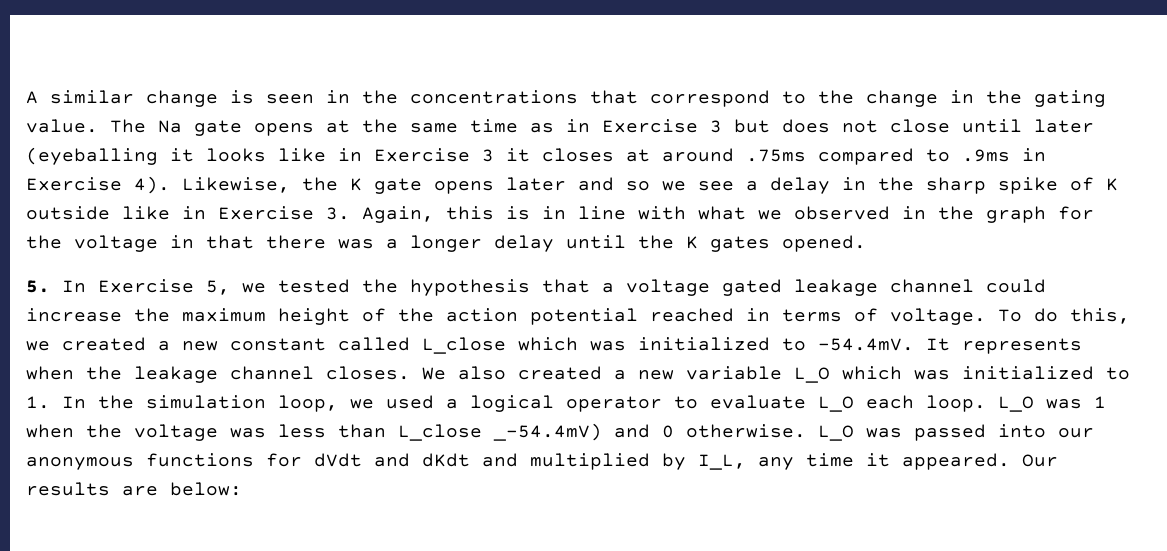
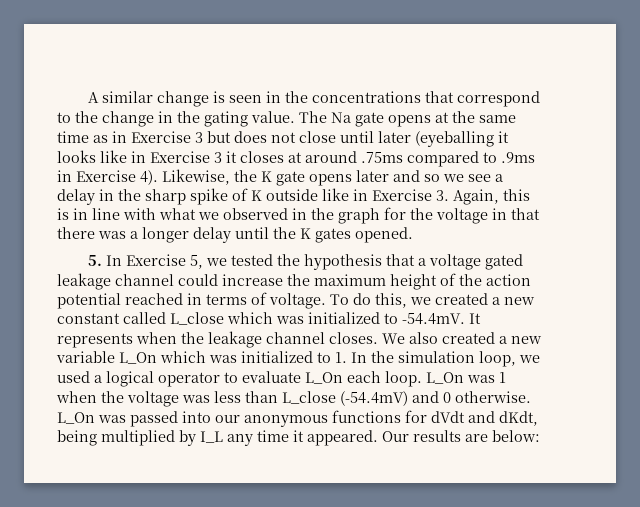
[794,367,830,383] L_O -> [119,352,157,364] L_On
[818,396,854,412] L_O -> [305,372,343,384] L_On
[998,396,1034,412] L_O -> [426,372,464,384] L_On
[493,423,602,441] _-54.4mV) -> [340,391,408,406] (-54.4mV)
[818,425,854,441] L_O -> [57,412,95,424] L_On
[422,453,518,467] dKdt and -> [499,411,538,426] [57,430,97,446] dKdt, being
[698,454,746,470] I_L, -> [200,431,223,443] I_L

